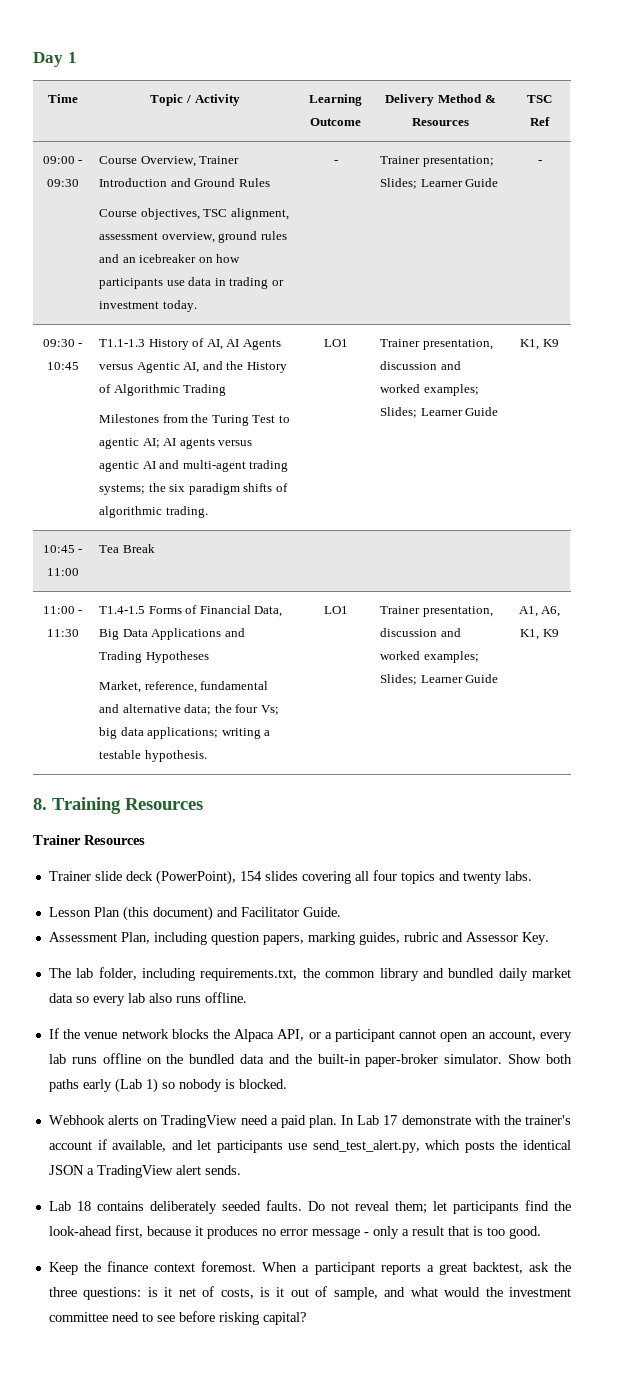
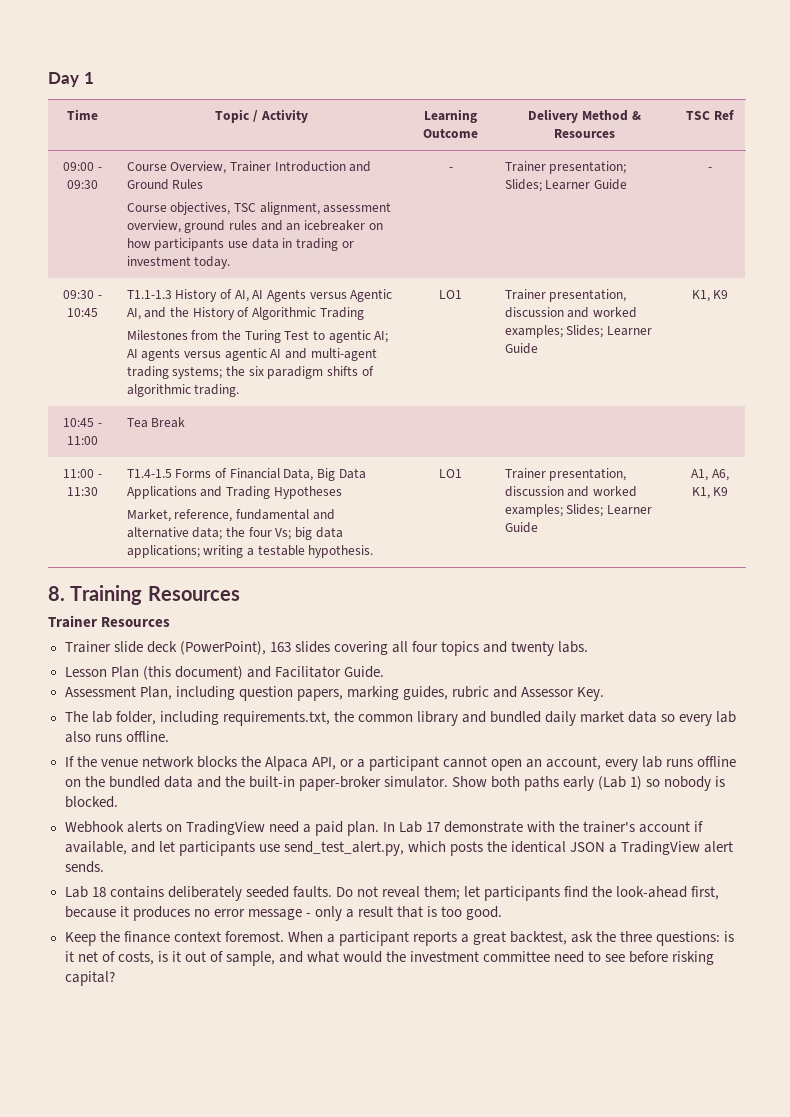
[239,871,262,881] 154 -> [269,642,291,652] 163

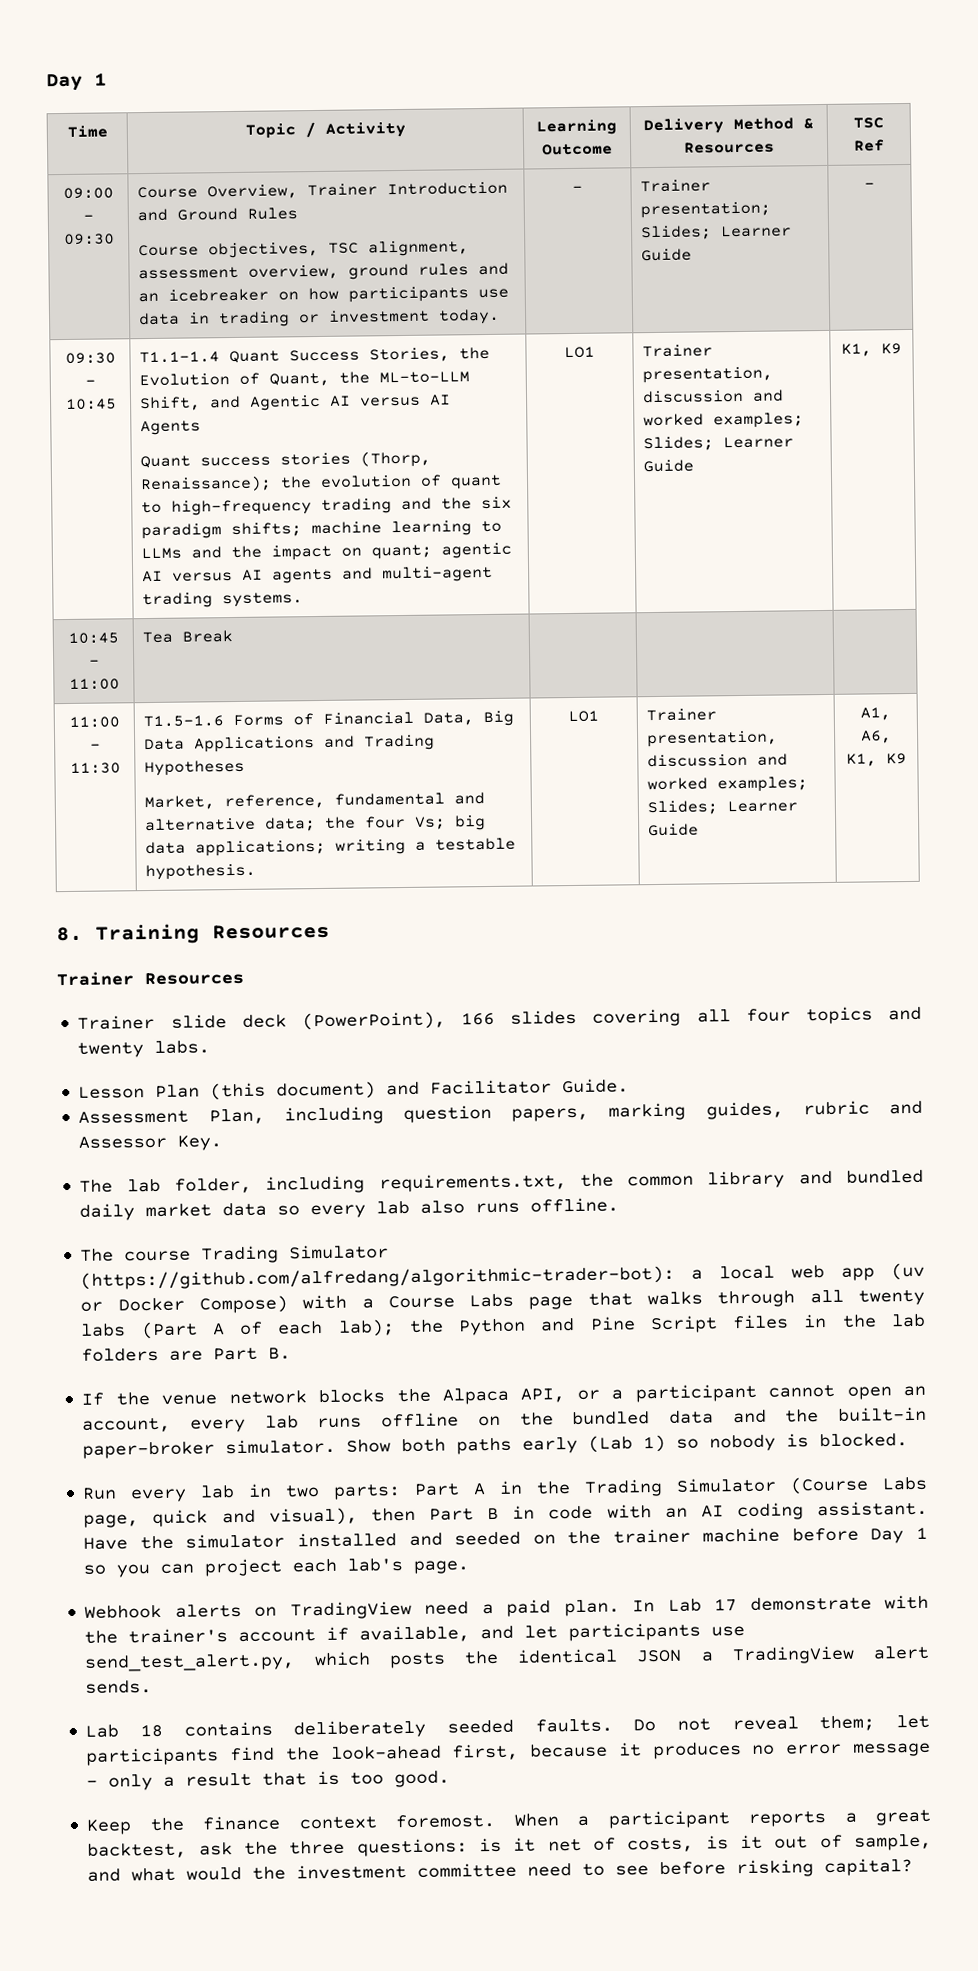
[126,289,393,302] [126,307,364,320] [126,330,389,343] [126,348,377,361] [126,366,374,379] [126,384,240,397] T1.1-1.3 History of AI, AI Agents versus Agentic AI, and the History of Algorithmic Trading // Milestones from the Turing Test to agentic AI; AI agents versus agentic AI and multi-agent trading systems; the six paradigm shifts of algorithmic trading. -> [139,346,491,364] [139,371,471,387] [139,394,452,412] [140,420,202,436] [140,450,432,469] [140,474,503,493] [141,496,513,516] [141,520,503,540] [141,542,513,561] [142,565,494,584] [142,592,304,609] T1.1-1.4 Quant Success Stories, the Evolution of Quant, the ML-to-LLM Shift, and Agentic AI versus AI Agents // Quant success stories (Thorp, Renaissance); the evolution of quant to high-frequency trading and the six paradigm shifts; machine learning to LLMs and the impact on quant; agentic AI versus AI agents and multi-agent trading systems.
[126,469,172,478] T1.4-1.5 -> [143,715,225,728] T1.5-1.6
[269,642,291,652] 163 -> [461,1011,496,1026] 166
(169, 736) none -> [80,1244,390,1264] [80,1262,925,1290] [80,1289,926,1314] [80,1313,926,1340] [81,1347,292,1362] // The course Trading Simulator (https://github.com/alfredang/algorithmic-trader-bot): a local web app (uv or Docker Compose) with a Course Labs page that walks through all twenty labs (Part A of each lab); the Python and Pine Script files in the lab folders are Part B.
(118, 802) none -> [82,1476,929,1503] [83,1500,928,1528] [83,1526,929,1550] [83,1558,470,1578] // Run every lab in two parts: Part A in the Trading Simulator (Course Labs page, quick and visual), then Part B in code with an AI coding assistant. Have the simulator installed and seeded on the trainer machine before Day 1 so you can project each lab's page.

